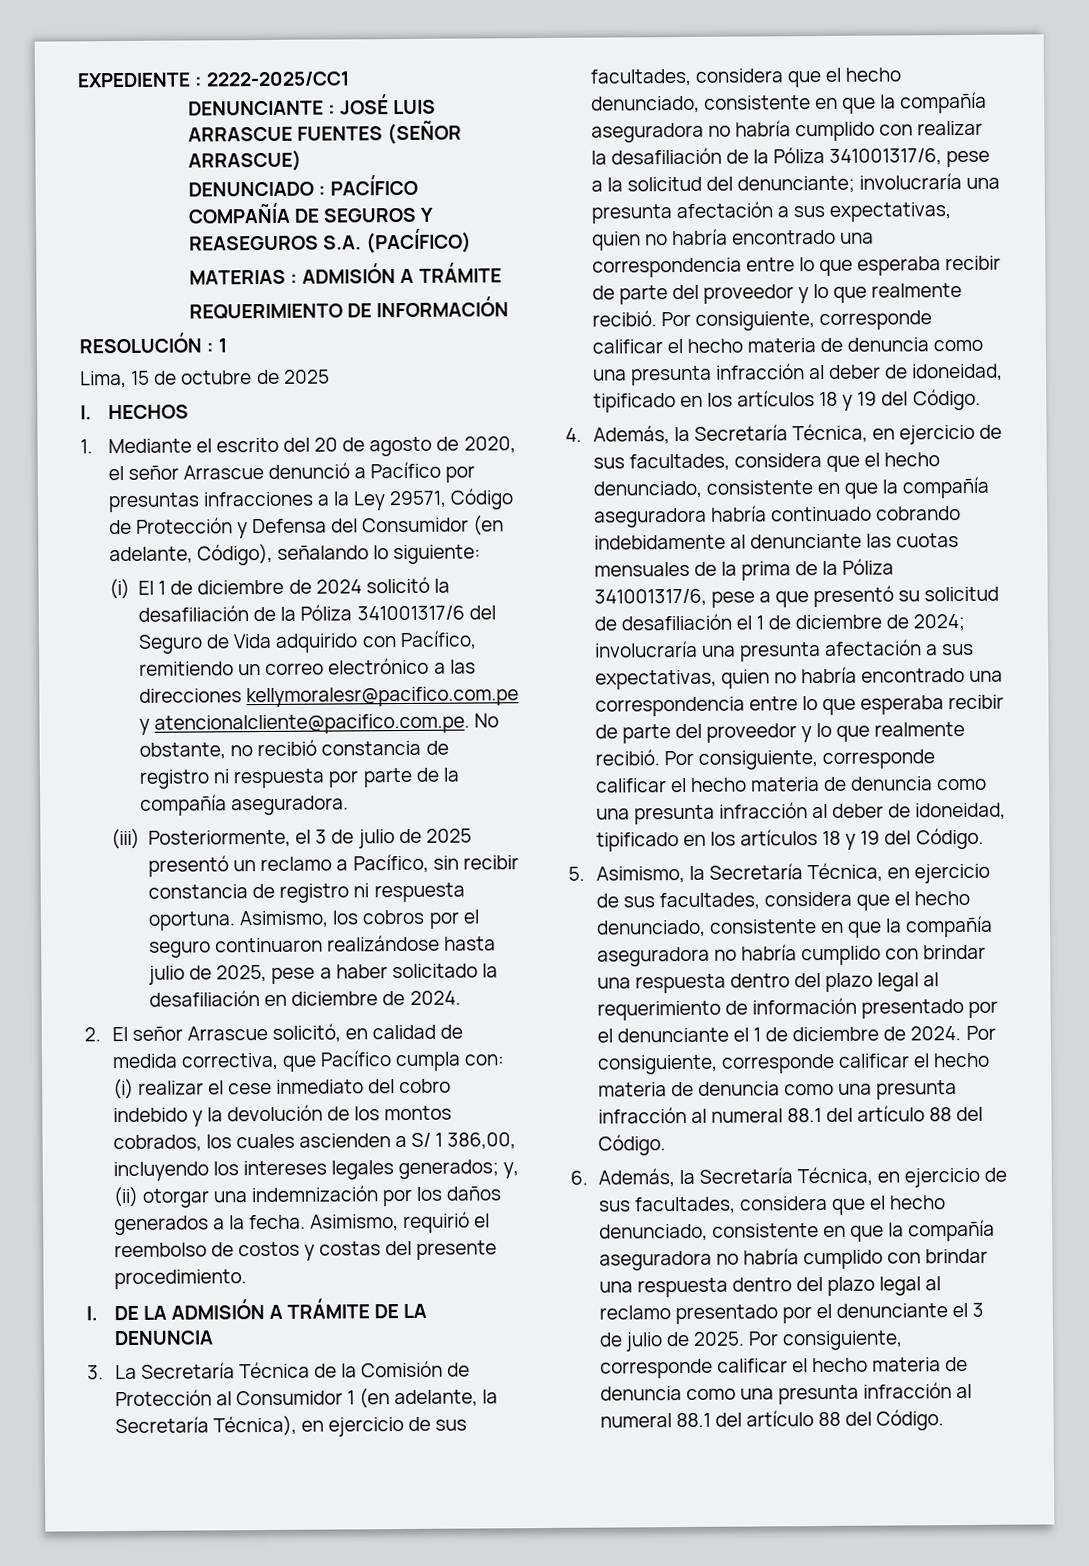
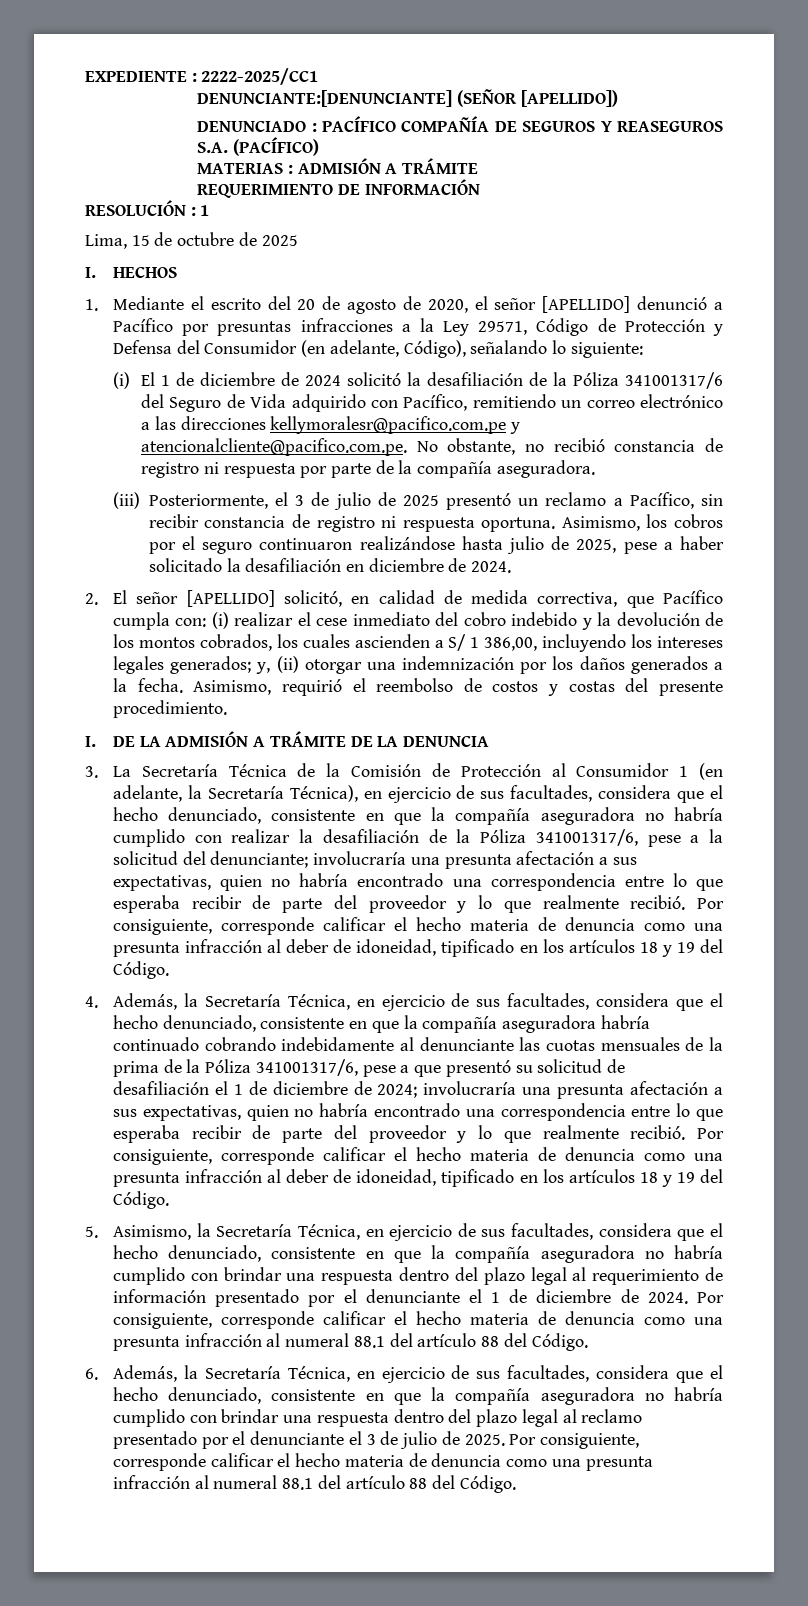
[188,94,437,116] [188,120,463,145] [188,149,303,172] DENUNCIANTE : JOSÉ LUIS ARRASCUE FUENTES (SEÑOR ARRASCUE) -> [197,89,618,107] DENUNCIANTE:[DENUNCIANTE] (SEÑOR [APELLIDO])
[182,465,264,480] Arrascue -> [542,296,631,313] [APELLIDO]
[186,1025,268,1041] Arrascue -> [186,590,275,607] [APELLIDO]

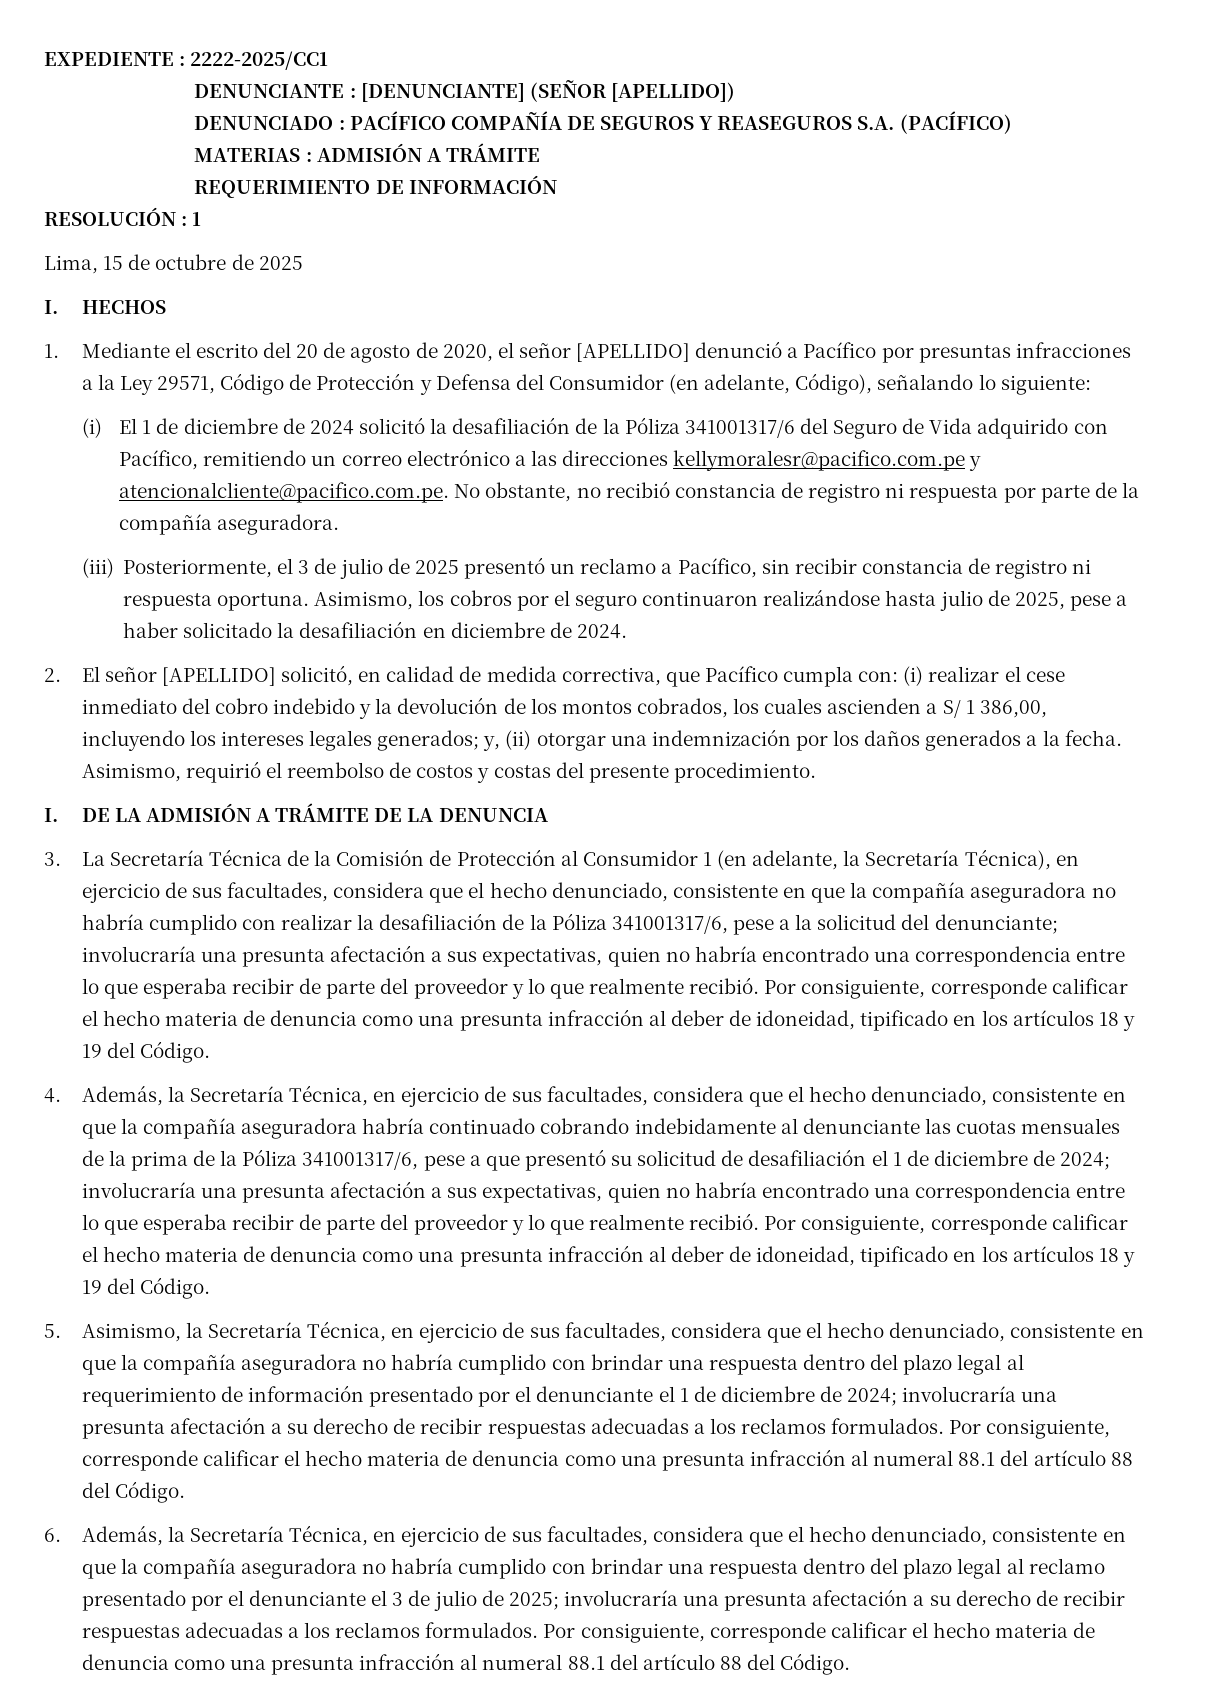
[197,90,453,107] DENUNCIANTE:[DENUNCIANTE] -> [194,83,525,102] DENUNCIANTE : [DENUNCIANTE]
[647,1292,688,1304] 2024. -> [847,1386,1058,1406] [81,1417,945,1439] 2024; involucraría una presunta afectación a su derecho de recibir respuestas adecuadas a los reclamos formulados.
[464,1434,505,1446] 2025. -> [508,1589,1125,1611] [81,1622,539,1643] 2025; involucraría una presunta afectación a su derecho de recibir respuestas adecuadas a los reclamos formulados.

